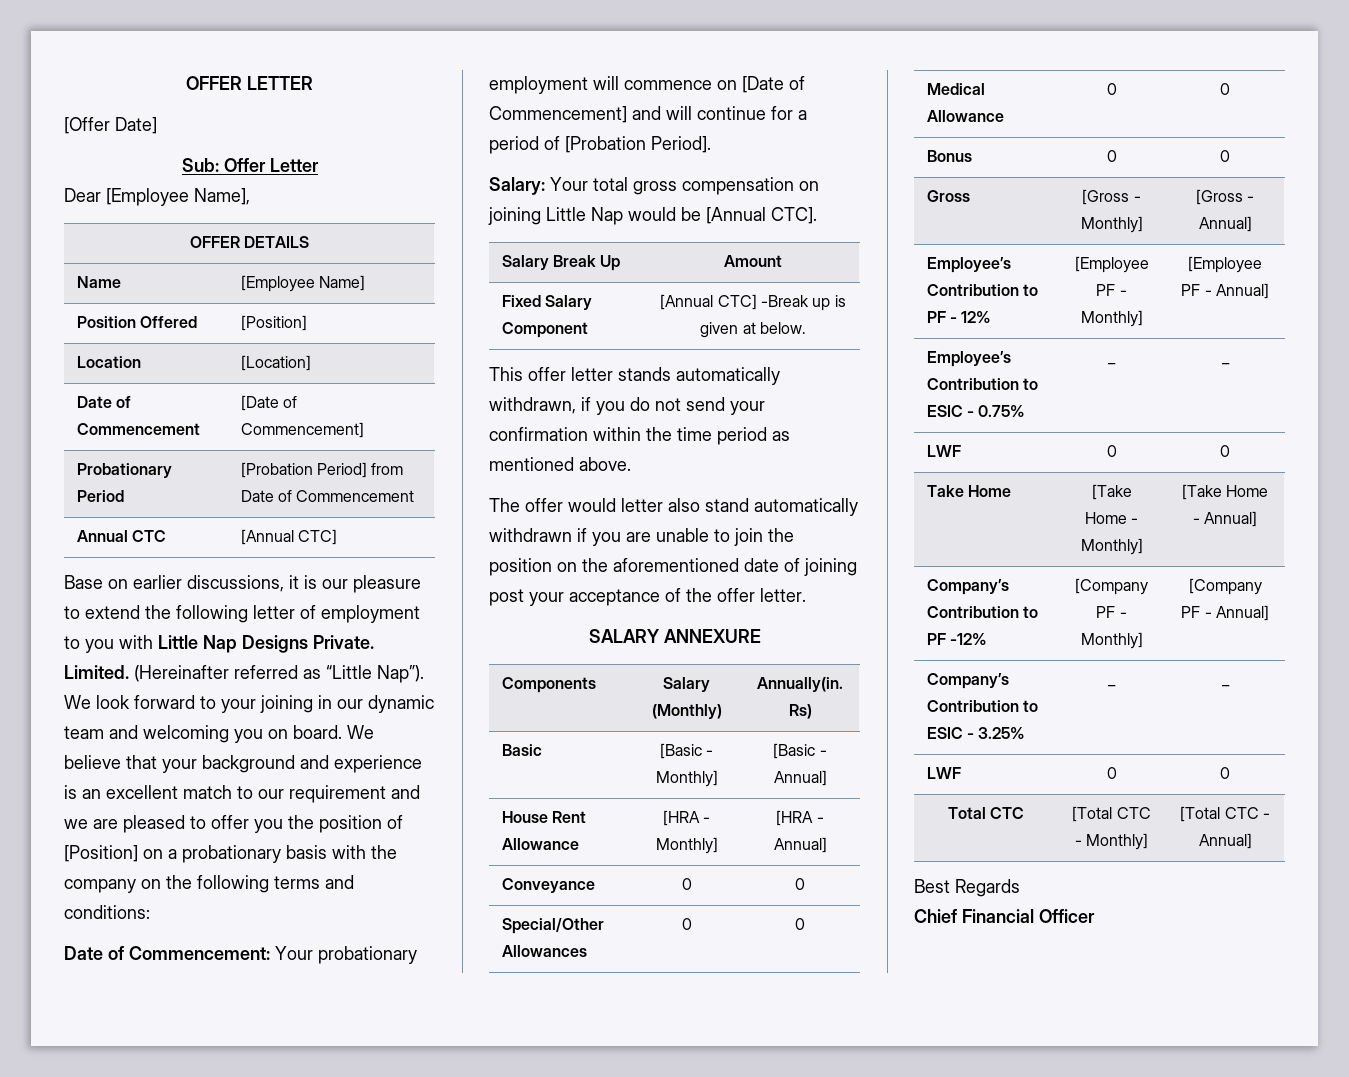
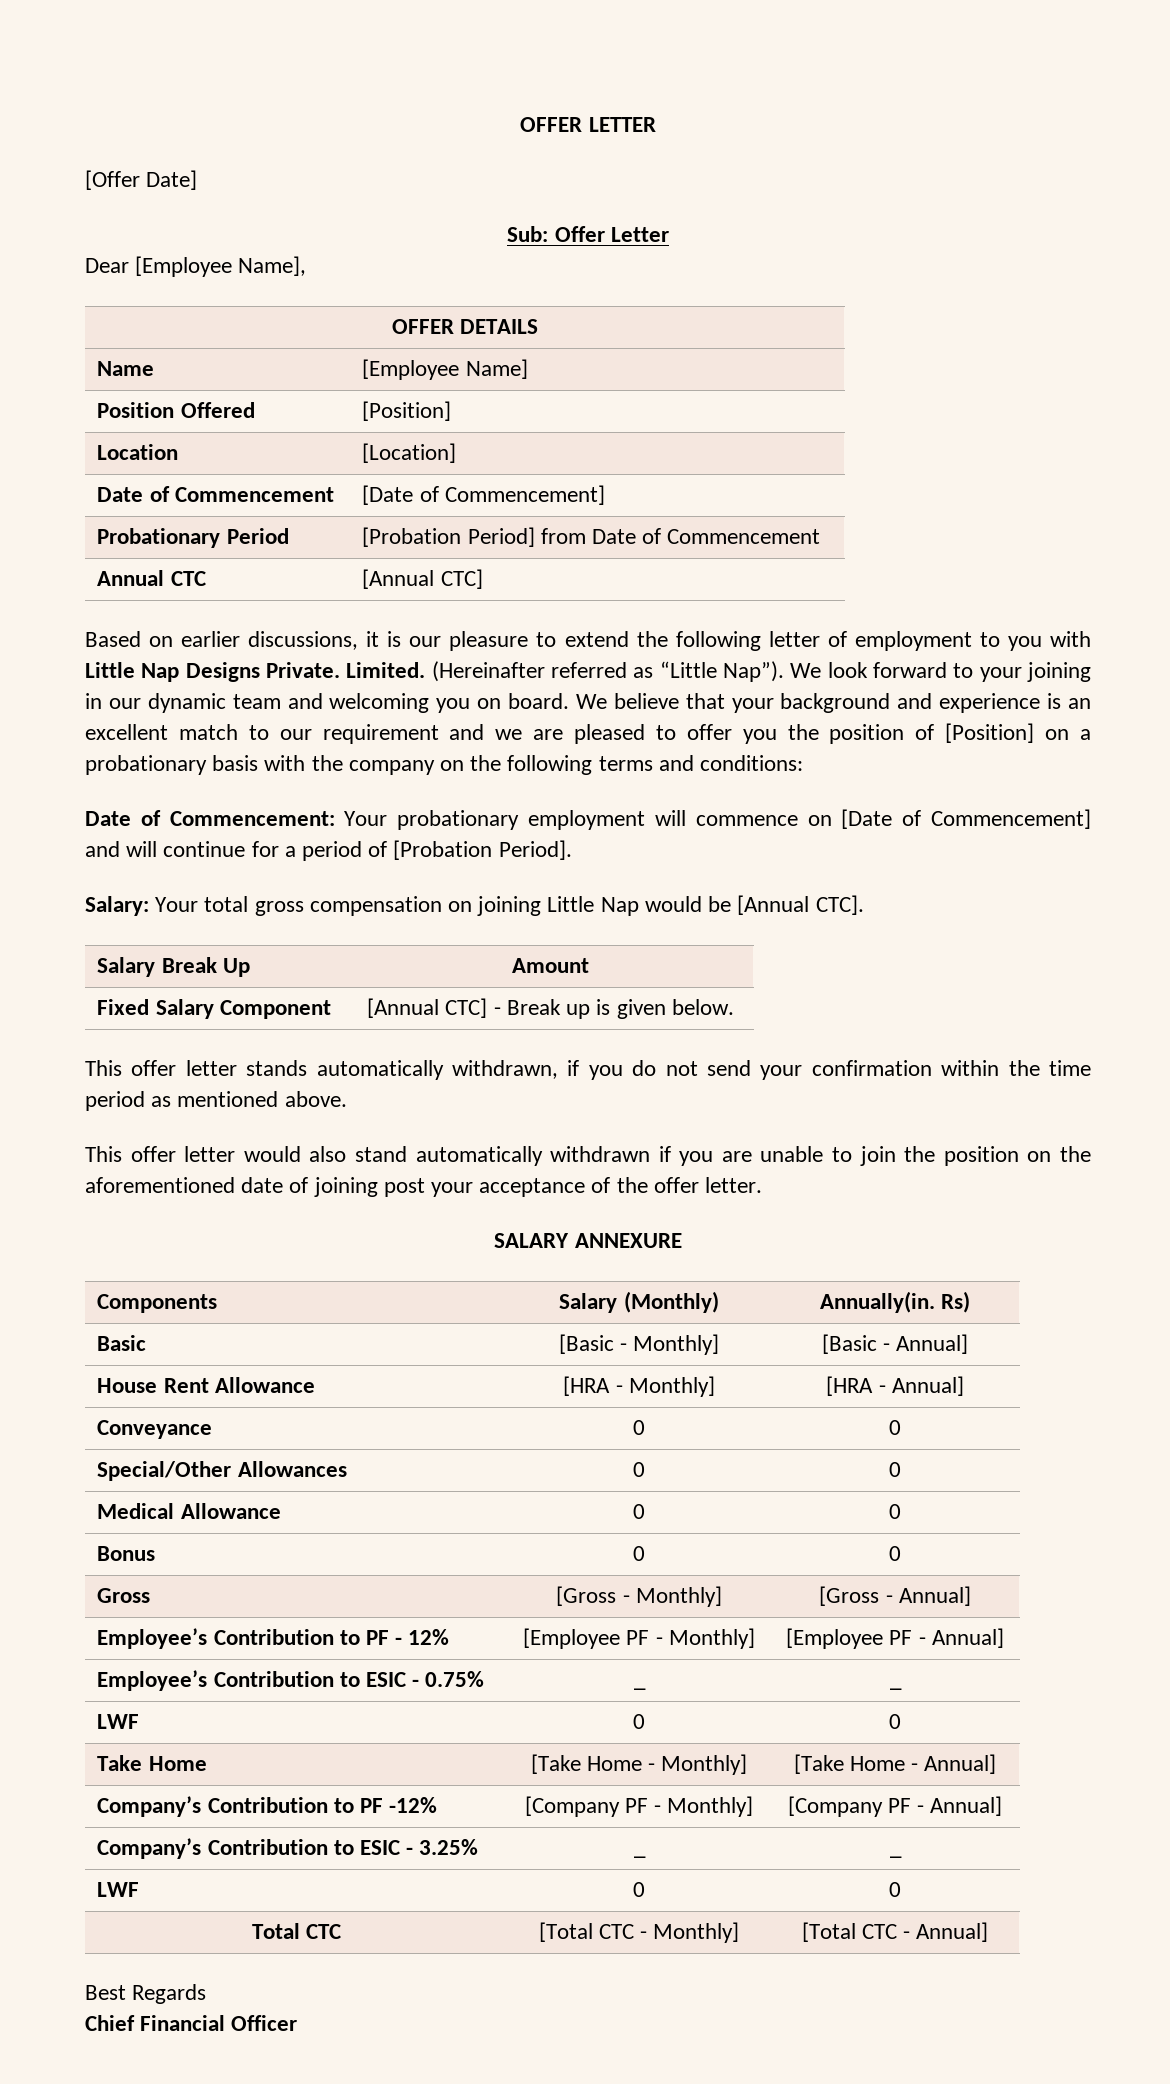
[64,575,103,589] Base -> [85,631,141,647] Based
[761,295,809,307] -Break -> [493,999,561,1015] - Break
[742,322,756,334] at -> (666, 1009) none
[489,498,663,512] The offer would letter -> [85,1146,301,1162] This offer letter would

